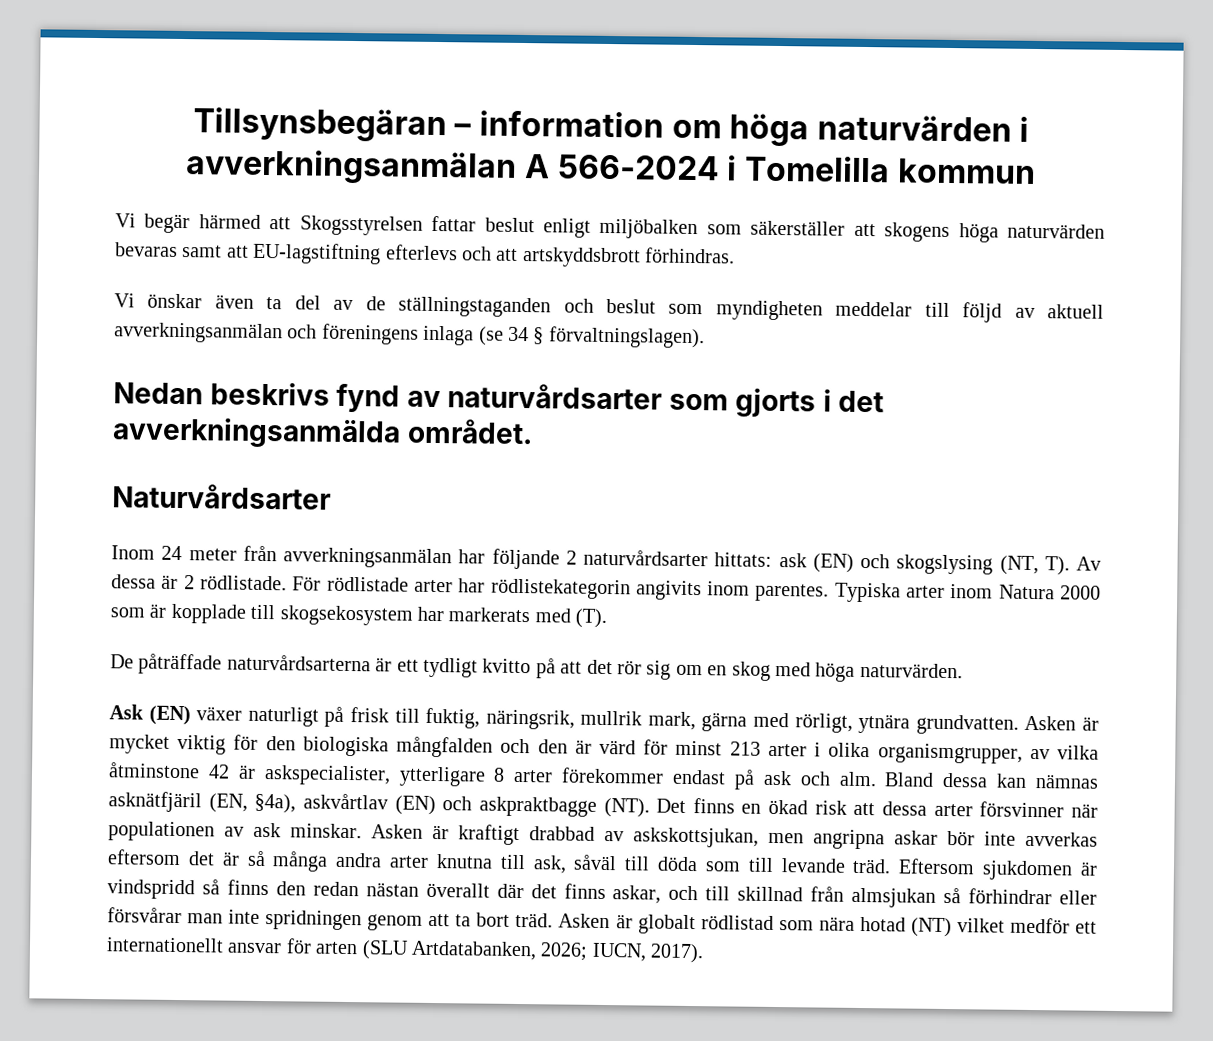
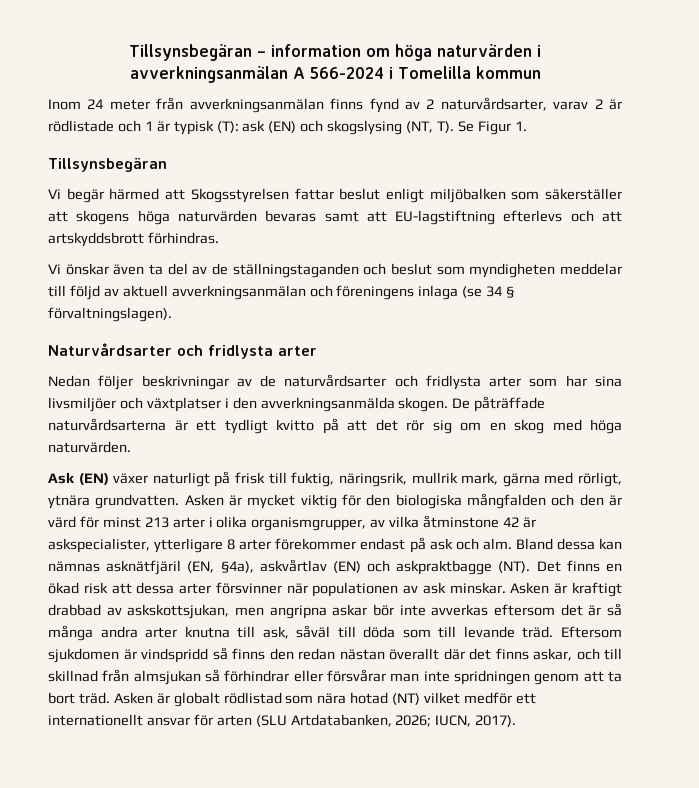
(1036, 171) none -> [48,97,622,113] [48,120,527,135] [48,158,167,172] // Inom 24 meter från avverkningsanmälan finns fynd av 2 naturvårdsarter, varav 2 är rödlistade och 1 är typisk (T): ask (EN) och skogslysing (NT, T). Se Figur 1. // Tillsynsbegäran
[113,381,885,418] [112,416,533,449] [112,483,331,510] [111,545,1101,576] [111,574,1101,603] [110,603,608,629] Nedan beskrivs fynd av naturvårdsarter som gjorts i det avverkningsanmälda området. // Naturvårdsarter // Inom 24 meter från avverkningsanmälan har följande 2 naturvårdsarter hittats: ask (EN) och skogslysing (NT, T). Av dessa är 2 rödlistade. För rödlistade arter har rödlistekategorin angivits inom parentes. Typiska arter inom Natura 2000 som är kopplade till skogsekosystem har markerats med (T). // -> [48,343,317,359] [48,374,622,390] [48,397,449,412] Naturvårdsarter och fridlysta arter // Nedan följer beskrivningar av de naturvårdsarter och fridlysta arter som har sina livsmiljöer och växtplatser i den avverkningsanmälda skogen.

